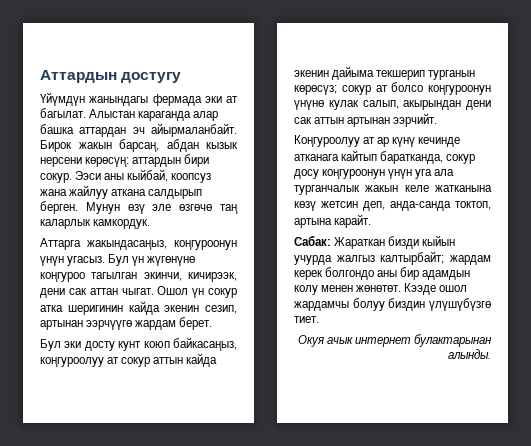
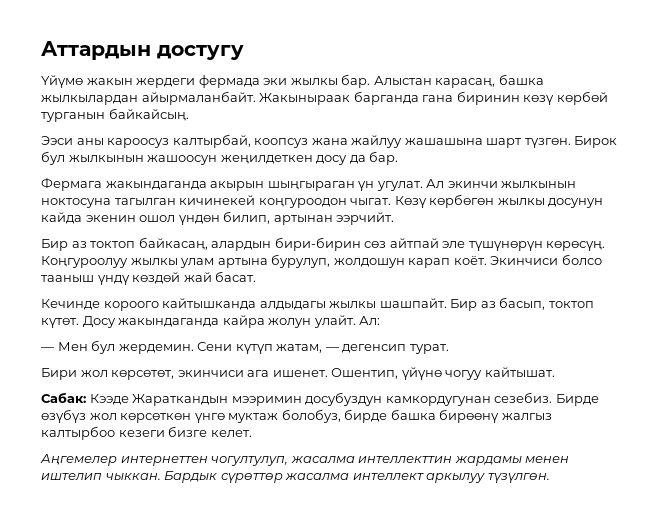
[40,92,238,106] [40,108,219,121] [40,123,237,137] [40,139,238,152] [40,154,210,167] [40,169,212,183] [40,185,203,199] [40,201,238,214] [40,219,151,229] [40,238,237,250] [40,254,196,266] [40,272,238,282] [40,286,237,298] [40,301,237,315] [40,317,213,330] [40,337,238,351] [40,353,218,367] [294,66,476,80] [294,82,491,95] [294,100,491,110] [294,113,438,127] [294,135,461,147] [294,150,476,164] [294,169,455,179] [294,185,492,195] [294,201,491,211] [294,214,372,228] [294,235,456,249] [294,251,491,265] [294,267,471,280] [294,283,468,295] [294,298,491,311] [294,316,319,323] [297,334,492,347] [448,349,491,359] Үйүмдүн жанындагы фермада эки ат багылат. Алыстан караганда алар башка аттардан эч айырмаланбайт. Бирок жакын барсаң, абдан кызык нерсени көрөсүң: аттардын бири сокур. Ээси аны кыйбай, коопсуз жана жайлуу аткана салдырып берген. Мунун өзү эле өзгөчө таң каларлык камкордук. // Аттарга жакындасаңыз, коңгуроонун үнүн угасыз. Бул үн жүгөнүнө коңгуроо тагылган экинчи, кичирээк, дени сак аттан чыгат. Ошол үн сокур атка шеригинин кайда экенин сезип, артынан ээрчүүгө жардам берет. // Бул эки досту кунт коюп байкасаңыз, коңгуроолуу ат сокур аттын кайда экенин дайыма текшерип турганын көрөсүз; сокур ат болсо коңгуроонун үнүнө кулак салып, акырындан дени сак аттын артынан ээрчийт. // Коңгуроолуу ат ар күнү кечинде атканага кайтып баратканда, сокур досу коңгуроонун үнүн уга ала турганчалык жакын келе жатканына көзү жетсин деп, анда-санда токтоп, артына карайт. // Сабак: Жараткан бизди кыйын учурда жалгыз калтырбайт; жардам керек болгондо аны бир адамдын колу менен жөнөтөт. Кээде ошол жардамчы болуу биздин үлүшүбүзгө тиет. // Окуя ачык интернет булактарынан алынды. -> [41,74,544,88] [41,91,608,105] [41,108,189,122] [41,134,618,148] [41,151,399,165] [41,178,577,191] [41,194,604,208] [41,211,395,225] [41,237,606,251] [41,254,602,268] [41,271,257,285] [41,297,594,311] [41,315,381,328] [41,340,449,354] [41,367,555,380] [41,392,599,406] [41,409,552,423] [41,426,252,440] [40,454,570,466] [41,471,550,483] Үйүмө жакын жердеги фермада эки жылкы бар. Алыстан карасаң, башка жылкылардан айырмаланбайт. Жакыныраак барганда гана биринин көзү көрбөй турганын байкайсың. // Ээси аны кароосуз калтырбай, коопсуз жана жайлуу жашашына шарт түзгөн. Бирок бул жылкынын жашоосун жеңилдеткен досу да бар. // Фермага жакындаганда акырын шыңгыраган үн угулат. Ал экинчи жылкынын ноктосуна тагылган кичинекей коңгуроодон чыгат. Көзү көрбөгөн жылкы досунун кайда экенин ошол үндөн билип, артынан ээрчийт. // Бир аз токтоп байкасаң, алардын бири-бирин сөз айтпай эле түшүнөрүн көрөсүң. Коңгуроолуу жылкы улам артына бурулуп, жолдошун карап коёт. Экинчиси болсо тааныш үндү көздөй жай басат. // Кечинде короого кайтышканда алдыдагы жылкы шашпайт. Бир аз басып, токтоп күтөт. Досу жакындаганда кайра жолун улайт. Ал: // — Мен бул жердемин. Сени күтүп жатам, — дегенсип турат. // Бири жол көрсөтөт, экинчиси ага ишенет. Ошентип, үйүнө чогуу кайтышат. // Сабак: Кээде Жараткандын мээримин досубуздун камкордугунан сезебиз. Бирде өзүбүз жол көрсөткөн үнгө муктаж болобуз, бирде башка бирөөнү жалгыз калтырбоо кезеги бизге келет. // Аңгемелер интернеттен чогултулуп, жасалма интеллекттин жардамы менен иштелип чыккан. Бардык сүрөттөр жасалма интеллект аркылуу түзүлгөн.

